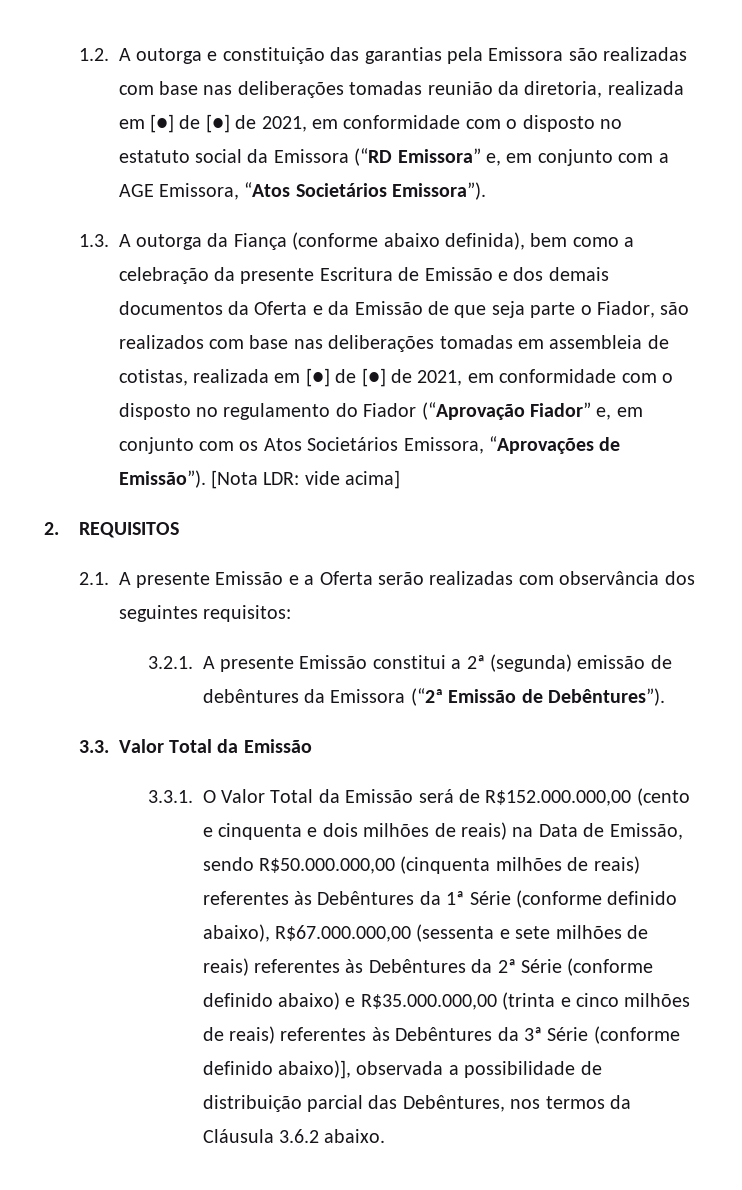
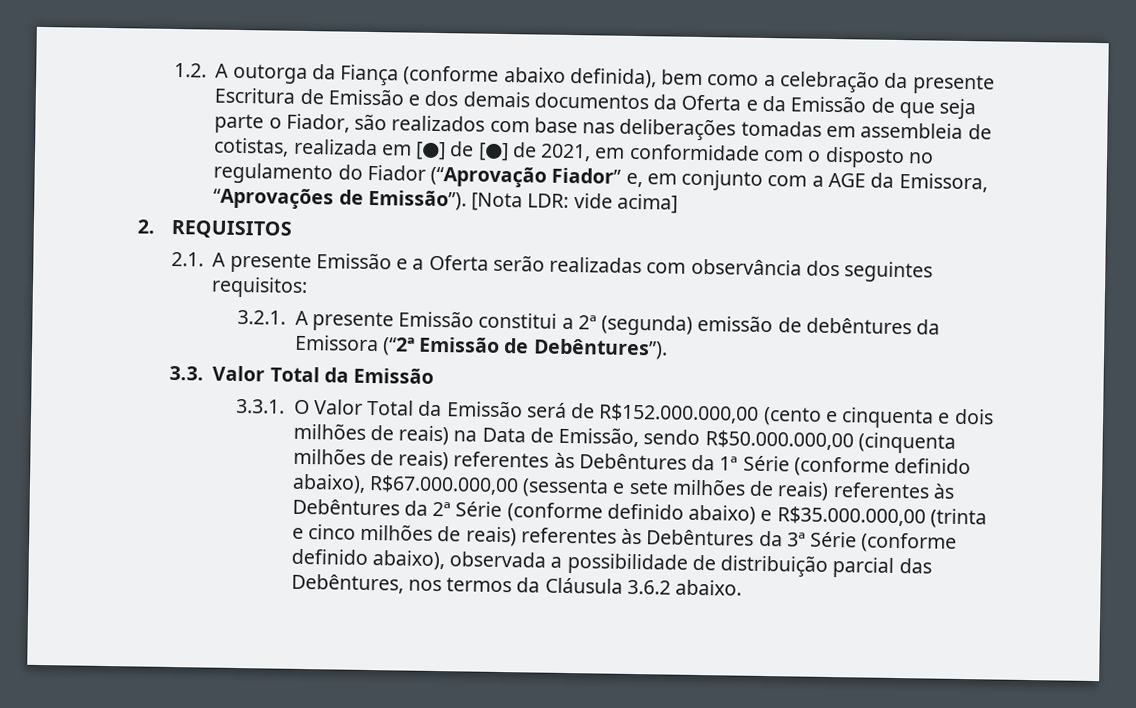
[207,47,688,64] [118,81,684,98] [118,114,622,133] [118,148,669,166] [118,182,487,200] [78,234,202,250] e constituição das garantias pela Emissora são realizadas com base nas deliberações tomadas reunião da diretoria, realizada em [●] de [●] de 2021, em conformidade com o disposto no estatuto social da Emissora (“RD Emissora” e, em conjunto com a AGE Emissora, “Atos Societários Emissora”). // 1.3. A outorga -> (308, 74) none
[239,437,399,451] os Atos Societários -> [811,172,895,188] a AGE da
[278,1060,352,1079] abaixo)], -> [371,550,445,571] abaixo),

